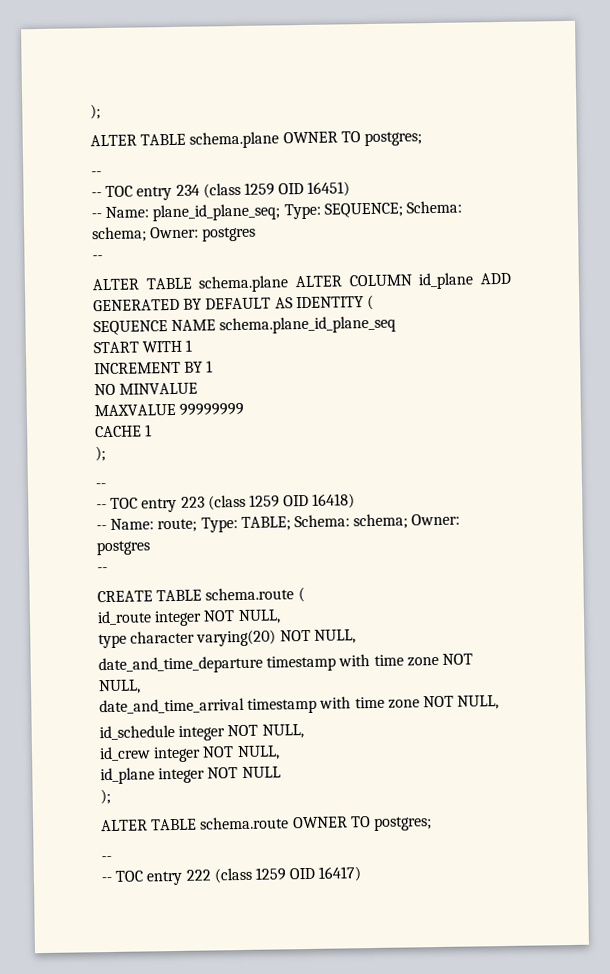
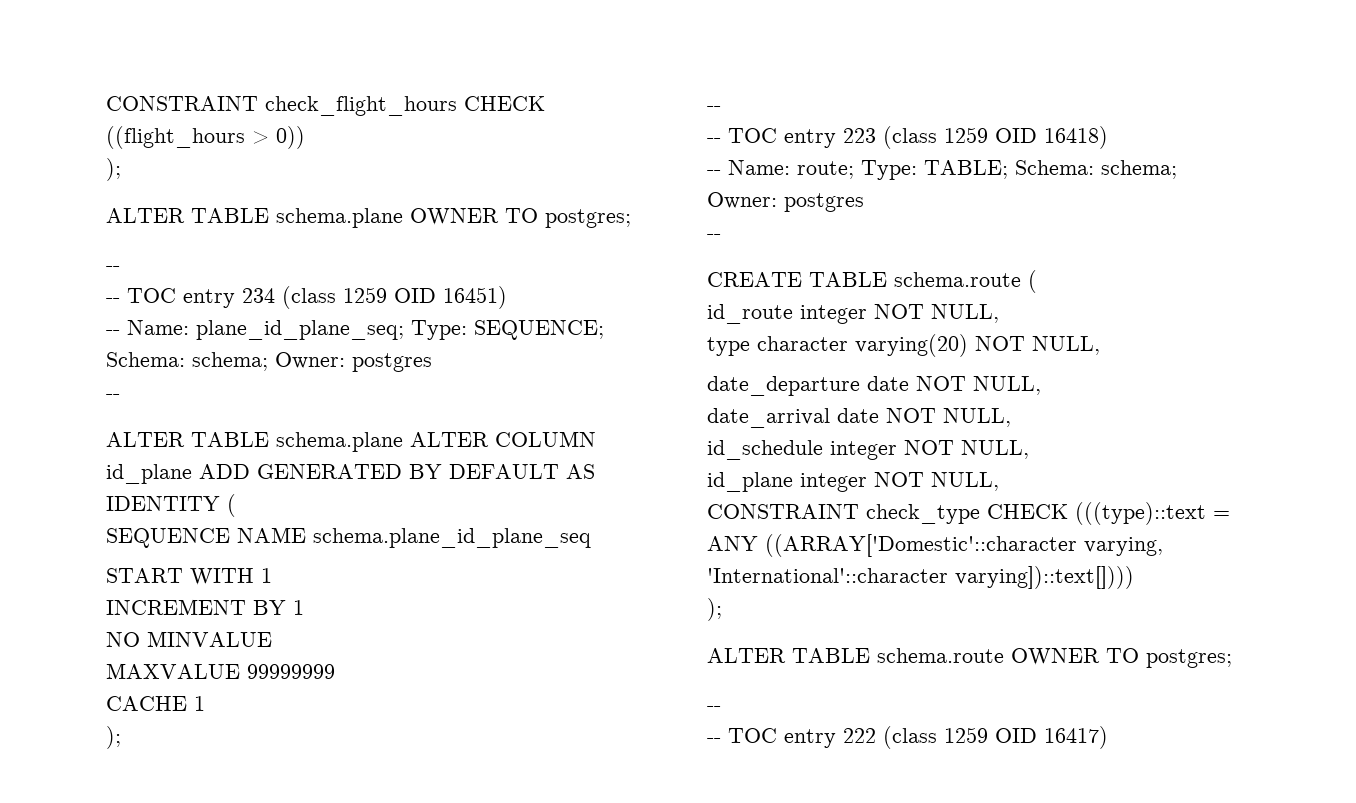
(90, 112) none -> [106,96,545,116] [106,126,305,149] CONSTRAINT check_flight_hours CHECK ((flight_hours > 0)) //
[98,653,473,675] [98,679,141,695] [99,696,420,715] date_and_time_departure timestamp with time zone NOT NULL, // date_and_time_arrival timestamp with time zone -> [707,376,1041,396] [707,408,879,428] date_departure date NOT NULL, // date_arrival date
[99,745,280,763] [100,766,281,785] id_crew integer NOT NULL, // id_plane integer NOT NULL -> [707,472,999,492] [707,502,1230,525] [707,534,1163,557] [707,566,1134,589] id_plane integer NOT NULL, // CONSTRAINT check_type CHECK (((type)::text = ANY ((ARRAY['Domestic'::character varying, 'International'::character varying])::text[])))

